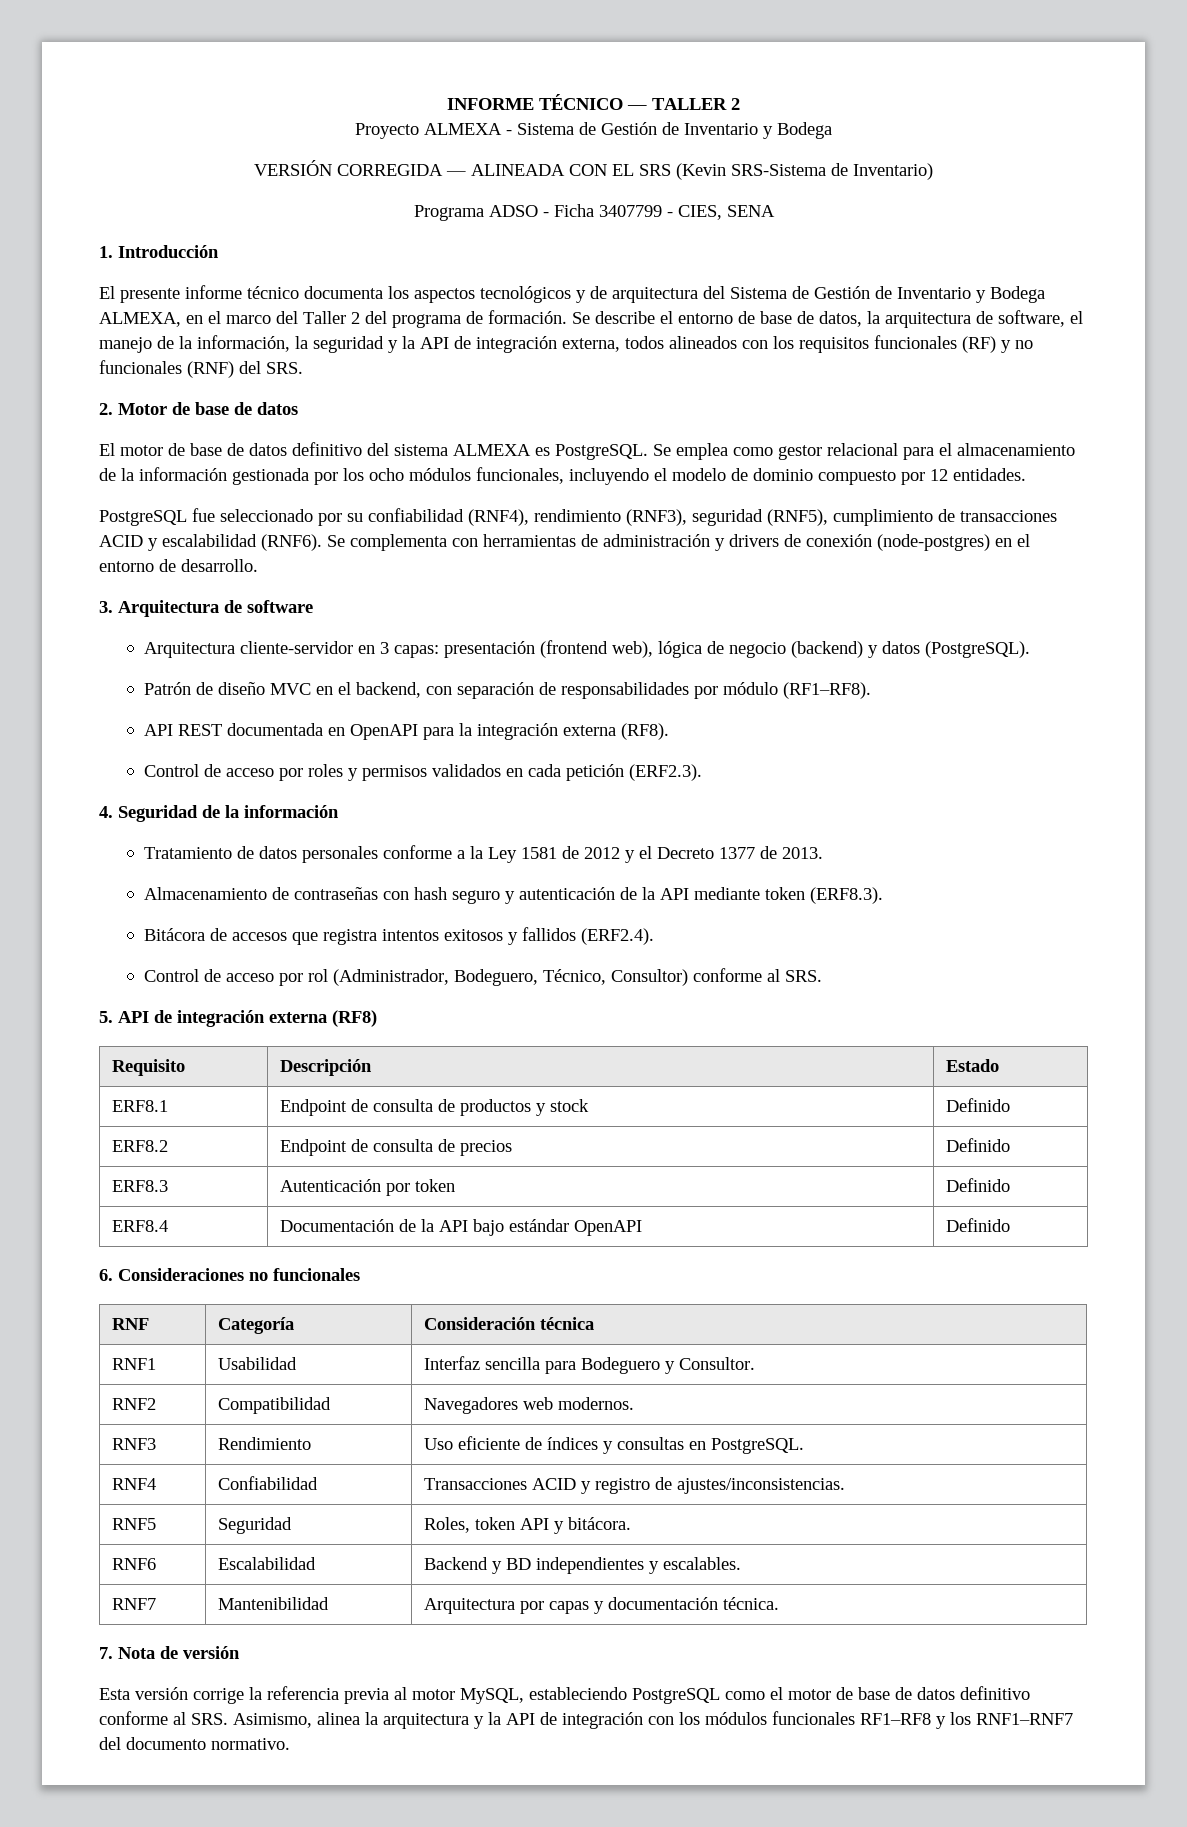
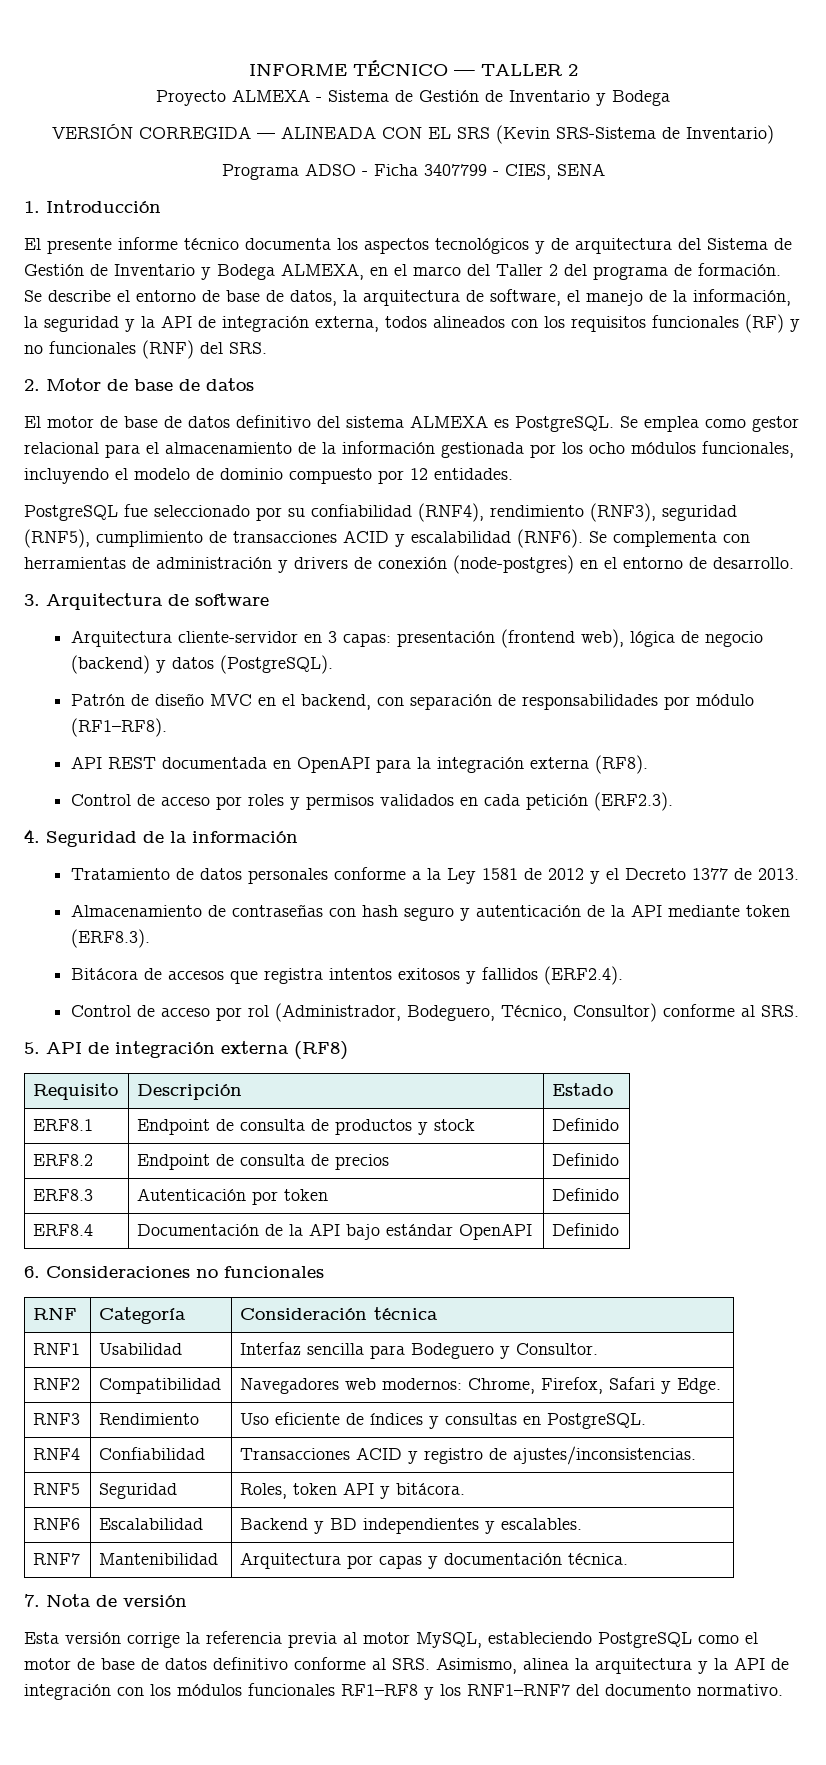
[558,1397,635,1410] modernos. -> [382,1377,722,1394] modernos: Chrome, Firefox, Safari y Edge.

